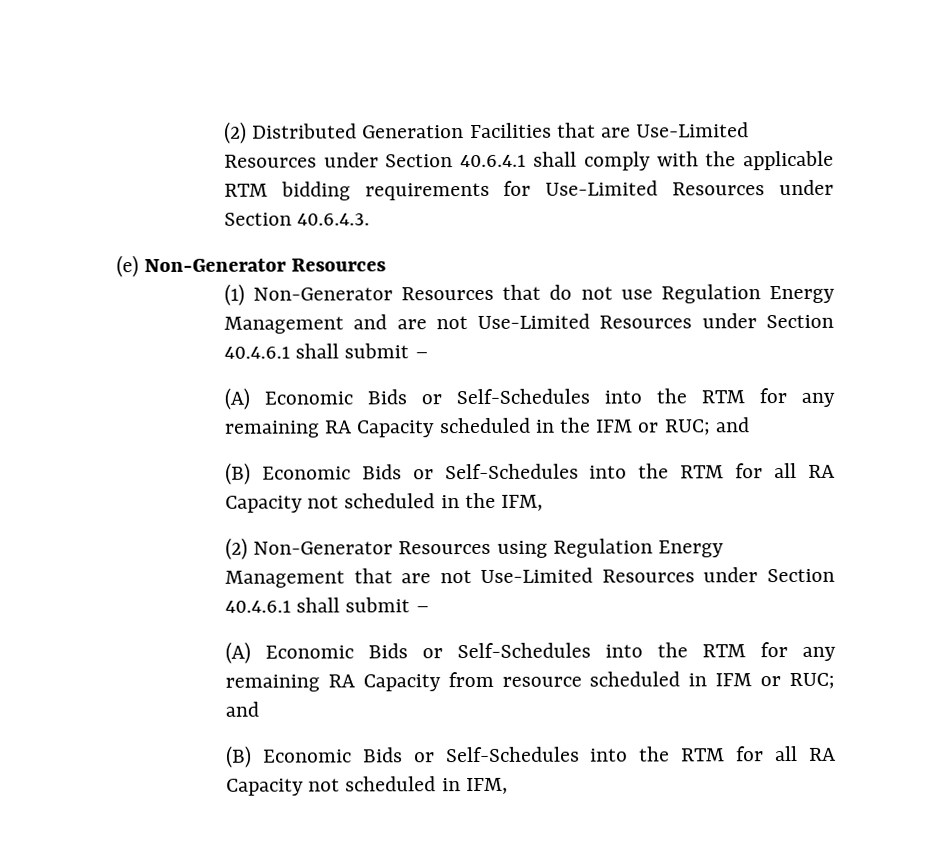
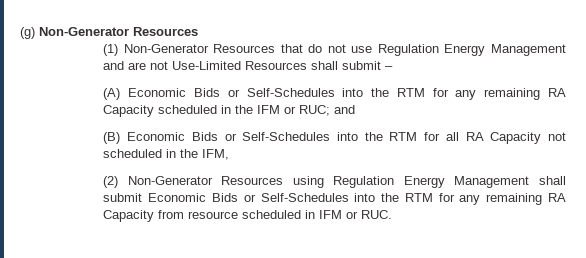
[223,121,750,144] [223,150,834,171] [223,179,834,201] [223,212,371,226] [116,255,139,278] (2) Distributed Generation Facilities that are Use-Limited Resources under Section 40.6.4.1 shall comply with the applicable RTM bidding requirements for Use-Limited Resources under Section 40.6.4.3. // (e) -> [20,27,35,39] (g)
[701,313,834,329] [223,346,290,359] under Section 40.4.6.1 -> (308, 65) none
[353,567,835,584] [224,597,429,613] [224,641,251,664] that are not Use-Limited Resources under Section 40.4.6.1 shall submit – // (A) -> [539,176,567,185] [103,193,143,202] shall submit
[789,672,836,690] [224,701,259,717] [225,745,836,768] [225,776,508,796] RUC; and // (B) Economic Bids or Self-Schedules into the RTM for all RA Capacity not scheduled in IFM, -> [361,210,393,219] RUC.

